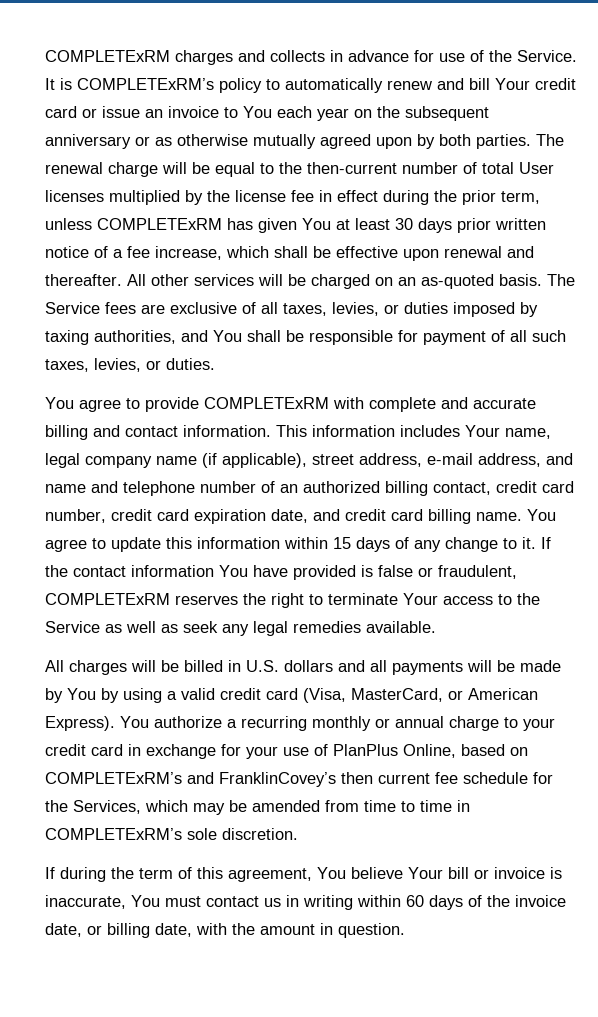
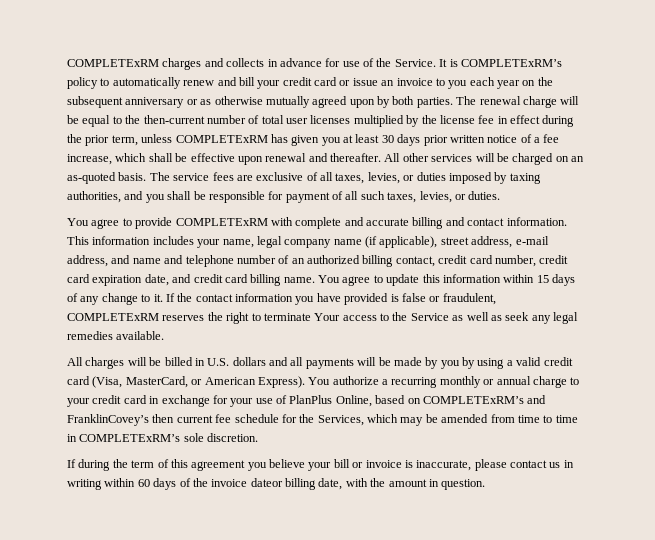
[495,78,530,90] Your -> [257,80,281,89] your
[243,106,272,118] You -> [448,80,468,89] you
[519,162,554,174] User -> [286,118,308,124] user
[302,218,331,230] You -> [321,137,341,146] you
[45,302,100,314] Service -> [173,173,210,181] service
[213,330,242,342] You -> [145,194,165,203] you
[465,425,500,437] Your -> [197,239,221,248] your
[219,565,248,577] You -> [295,296,315,305] you
[67,688,96,700] You -> [440,360,460,369] you
[228,867,443,882] agreement, You believe Your -> [191,459,332,471] agreement you believe your
[131,895,201,907] You must -> [474,459,507,471] please
[45,923,102,937] date, or -> [250,478,283,487] dateor

